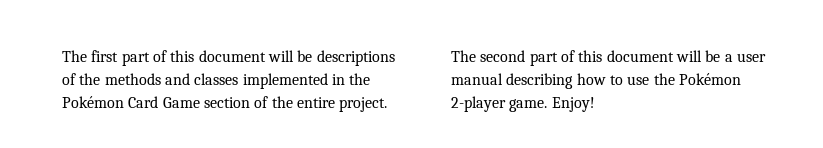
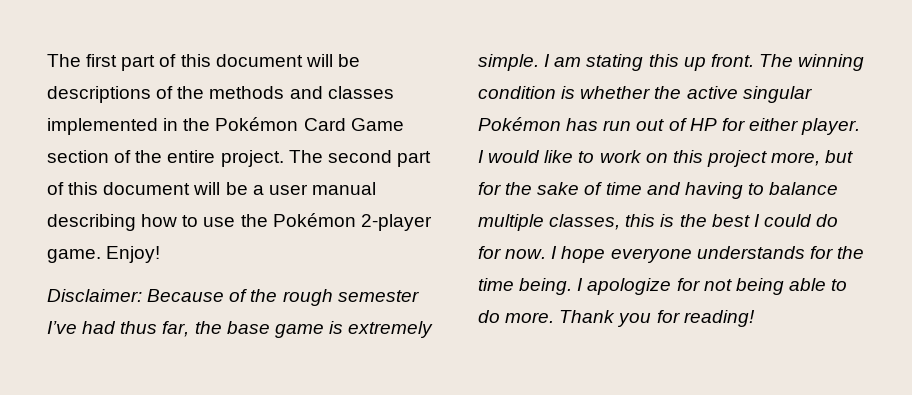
(595, 104) none -> [47,289,419,306] [47,321,434,338] [478,54,865,71] [478,86,812,103] [478,117,861,135] [478,150,854,167] [478,182,839,199] [478,214,839,231] [478,246,864,263] [478,278,848,295] [478,310,755,327] // Disclaimer: Because of the rough semester I’ve had thus far, the base game is extremely simple. I am stating this up front. The winning condition is whether the active singular Pokémon has run out of HP for either player. I would like to work on this project more, but for the sake of time and having to balance multiple classes, this is the best I could do for now. I hope everyone understands for the time being. I apologize for not being able to do more. Thank you for reading!

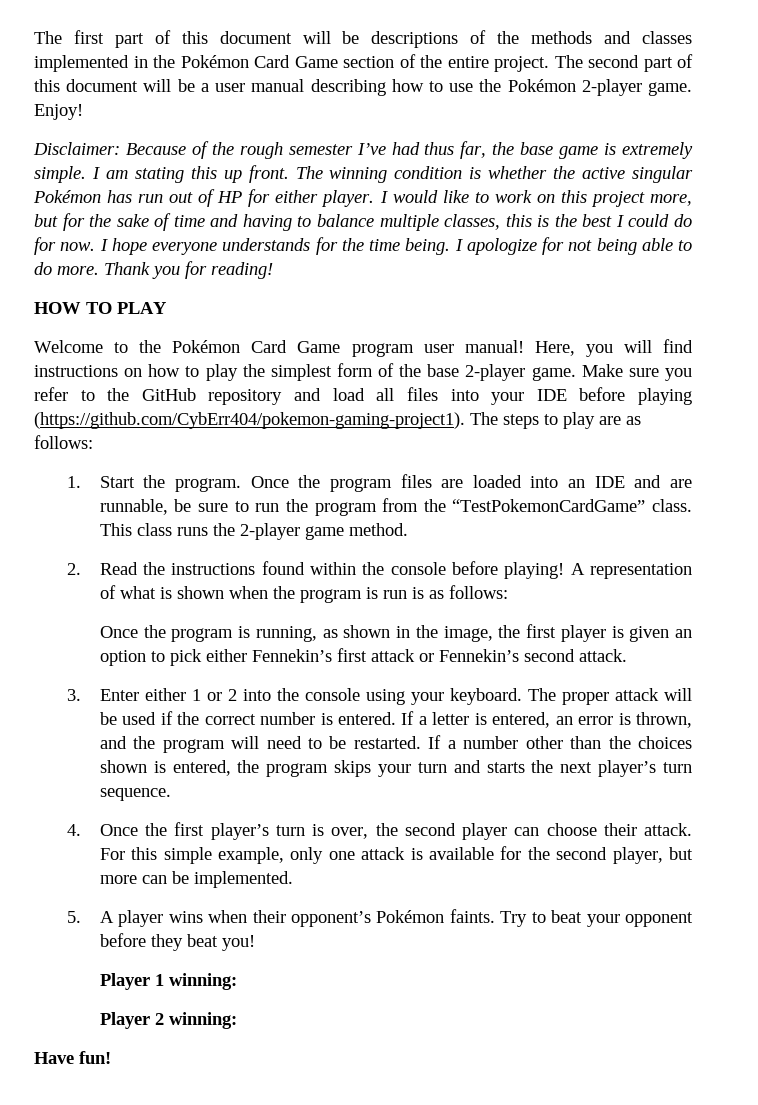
(755, 318) none -> [34,302,167,314] [34,339,694,357] [34,363,692,381] [34,387,693,405] [34,412,641,429] [34,435,93,449] [66,474,692,492] [99,498,692,516] [99,523,408,540] [66,561,692,579] [99,585,508,603] [99,624,692,642] [99,648,627,666] [66,688,692,705] [99,711,692,728] [99,735,692,753] [99,760,692,777] [99,788,171,801] [66,822,693,840] [99,846,693,864] [99,871,293,888] [66,909,693,927] [99,933,255,951] [99,973,237,990] [99,1012,237,1029] [34,1051,111,1064] // HOW TO PLAY // Welcome to the Pokémon Card Game program user manual! Here, you will find instructions on how to play the simplest form of the base 2-player game. Make sure you refer to the GitHub repository and load all files into your IDE before playing (https://github.com/CybErr404/pokemon-gaming-project1). The steps to play are as follows: // 1. Start the program. Once the program files are loaded into an IDE and are runnable, be sure to run the program from the “TestPokemonCardGame” class. This class runs the 2-player game method. // 2. Read the instructions found within the console before playing! A representation of what is shown when the program is run is as follows: // Once the program is running, as shown in the image, the first player is given an option to pick either Fennekin’s first attack or Fennekin’s second attack. // 3. Enter either 1 or 2 into the console using your keyboard. The proper attack will be used if the correct number is entered. If a letter is entered, an error is thrown, and the program will need to be restarted. If a number other than the choices shown is entered, the program skips your turn and starts the next player’s turn sequence. // 4. Once the first player’s turn is over, the second player can choose their attack. For this simple example, only one attack is available for the second player, but more can be implemented. // 5. A player wins when their opponent’s Pokémon faints. Try to beat your opponent before they beat you! // Player 1 winning: // Player 2 winning: // Have fun!

